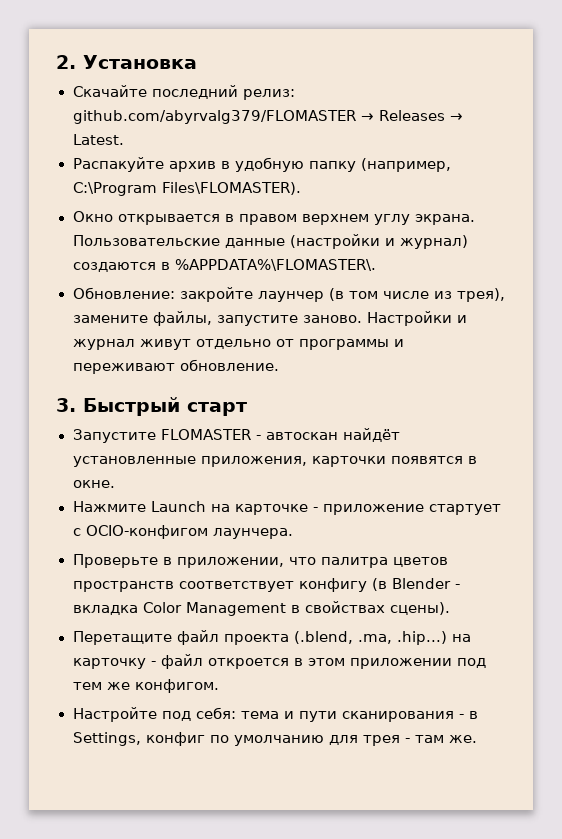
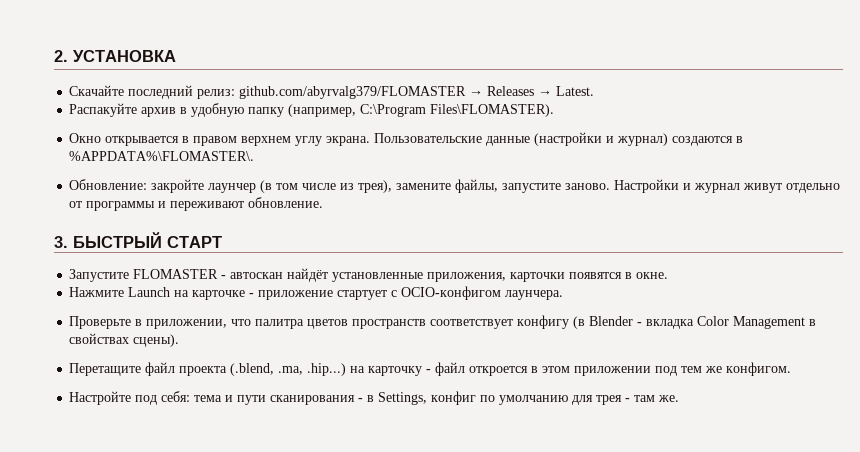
[83,55,197,69] Установка -> [73,50,176,62] УСТАНОВКА
[83,397,247,416] Быстрый старт -> [73,232,222,248] БЫСТРЫЙ СТАРТ

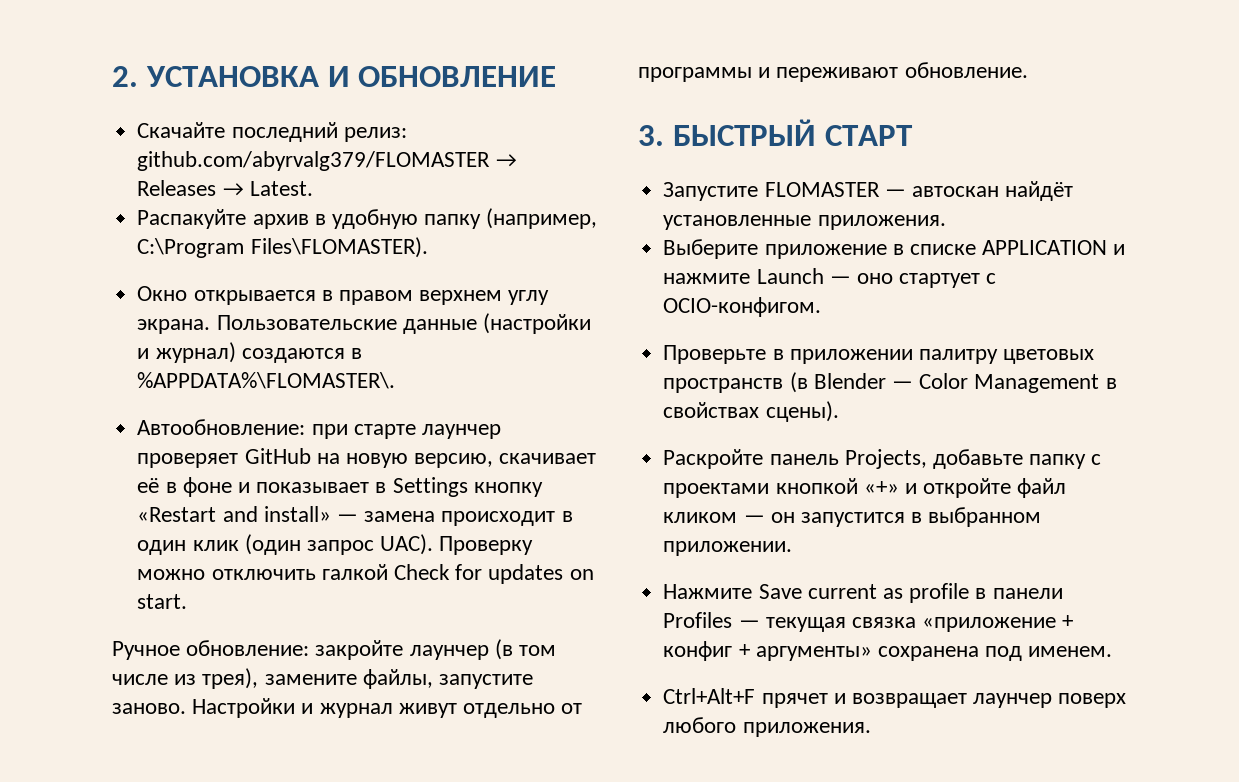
(176, 56) none -> [327,66,557,87] И ОБНОВЛЕНИЕ
[69,179,148,190] Обновление: -> [137,419,501,439] [137,448,597,468] [137,477,543,497] [137,506,573,526] [137,534,534,555] [137,564,594,584] [137,594,188,609] [112,640,310,660] Автообновление: при старте лаунчер проверяет GitHub на новую версию, скачивает её в фоне и показывает в Settings кнопку «Restart and install» — замена происходит в один клик (один запрос UAC). Проверку можно отключить галкой Check for updates on start. // Ручное обновление:
[221,275,227,279] - -> [884,189,906,197] —
[427,272,669,282] [69,286,564,300] [69,315,695,329] приложения, карточки появятся в окне. // Нажмите Launch на карточке - приложение стартует с OCIO-конфигом лаунчера. // Проверьте в приложении, что палитра цветов пространств соответствует конфигу (в Blender - вкладка -> [817,215,946,230] [663,239,1126,259] [663,268,997,288] [663,297,822,317] [663,345,1095,364] [663,372,913,393] приложения. // Выберите приложение в списке APPLICATION и нажмите Launch — оно стартует с OCIO-конфигом. // Проверьте в приложении палитру цветовых пространств (в Blender —
[69,362,792,376] [69,391,680,405] Перетащите файл проекта (.blend, .ma, .hip...) на карточку - файл откроется в этом приложении под тем же конфигом. // Настройте под себя: тема и пути сканирования - в Settings, конфиг по умолчанию для трея - там же. -> [663,449,1102,469] [663,478,1067,498] [663,507,1042,527] [663,541,793,556] [663,583,1063,603] [663,612,1074,632] [663,641,1113,661] [663,688,1127,708] [663,717,871,737] Раскройте панель Projects, добавьте папку с проектами кнопкой «+» и откройте файл кликом — он запустится в выбранном приложении. // Нажмите Save current as profile в панели Profiles — текущая связка «приложение + конфиг + аргументы» сохранена под именем. // Ctrl+Alt+F прячет и возвращает лаунчер поверх любого приложения.

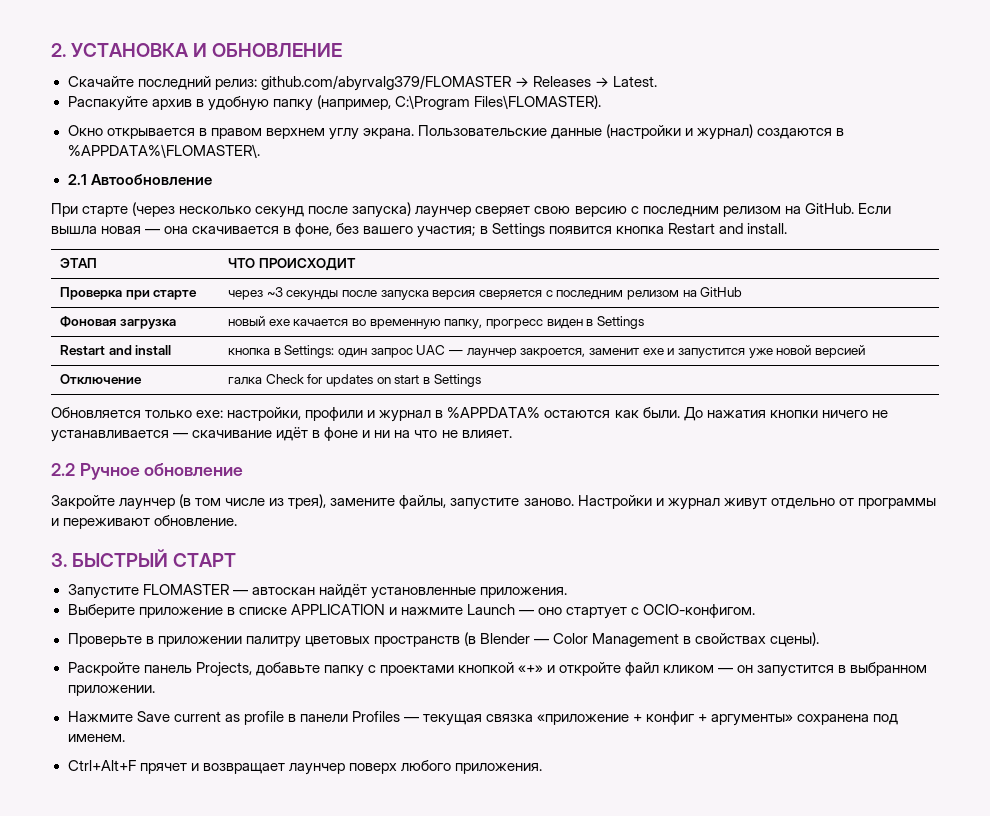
[137,419,501,439] [137,448,597,468] [137,477,543,497] [137,506,573,526] [137,534,534,555] [137,564,594,584] [137,594,188,609] [112,640,404,660] Автообновление: при старте лаунчер проверяет GitHub на новую версию, скачивает её в фоне и показывает в Settings кнопку «Restart and install» — замена происходит в один клик (один запрос UAC). Проверку можно отключить галкой Check for updates on start. // Ручное обновление: закройте -> [67,174,212,185] [51,202,891,218] [51,223,787,238] [60,258,98,268] [228,258,356,271] [60,287,198,300] [228,287,743,300] [60,316,176,329] [228,316,644,329] [60,345,172,356] [228,345,865,358] [60,374,143,384] [228,374,481,387] [51,407,888,422] [51,427,512,442] [51,463,244,480] [51,495,115,509] 2.1 Автообновление // При старте (через несколько секунд после запуска) лаунчер сверяет свою версию с последним релизом на GitHub. Если вышла новая — она скачивается в фоне, без вашего участия; в Settings появится кнопка Restart and install. // ЭТАП | ЧТО ПРОИСХОДИТ // Проверка при старте | через ~3 секунды после запуска версия сверяется с последним релизом на GitHub // Фоновая загрузка | новый exe качается во временную папку, прогресс виден в Settings // Restart and install | кнопка в Settings: один запрос UAC — лаунчер закроется, заменит exe и запустится уже новой версией // Отключение | галка Check for updates on start в Settings // Обновляется только exe: настройки, профили и журнал в %APPDATA% остаются как были. До нажатия кнопки ничего не устанавливается — скачивание идёт в фоне и ни на что не влияет. // 2.2 Ручное обновление // Закройте

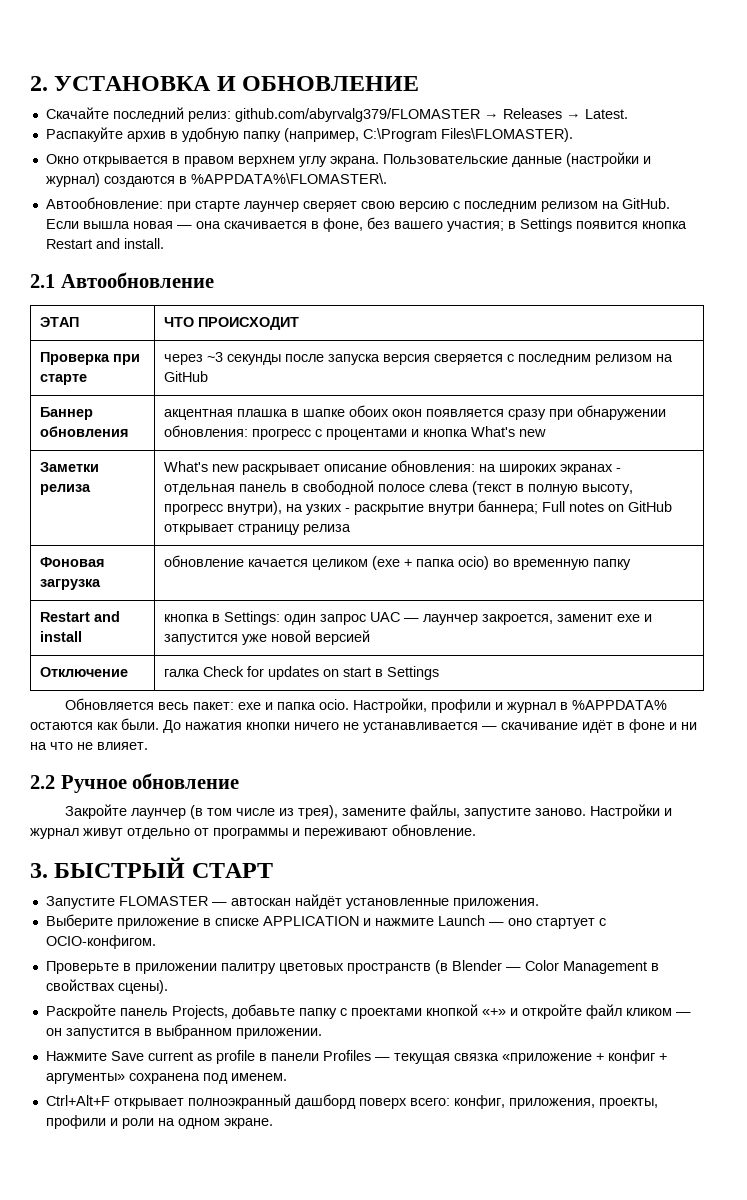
[67,174,212,185] [51,202,412,218] 2.1 Автообновление // При старте (через несколько секунд после запуска) -> [45,197,240,212] Автообновление: при старте
(787, 228) none -> [30,272,214,288] // 2.1 Автообновление
[60,316,176,329] [228,316,644,329] Фоновая загрузка | новый exe качается во временную папку, прогресс виден в Settings -> [40,407,94,420] [40,426,129,437] [164,405,667,420] [164,425,547,440] [40,462,100,472] [40,484,92,495] [164,460,622,475] [164,480,634,495] [164,500,673,515] [164,524,352,535] [40,557,105,567] [40,579,102,590] [164,555,632,570] Баннер обновления | акцентная плашка в шапке обоих окон появляется сразу при обнаружении обновления: прогресс с процентами и кнопка What's new // Заметки релиза | What's new раскрывает описание обновления: на широких экранах - отдельная панель в свободной полосе слева (текст в полную высоту, прогресс внутри), на узких - раскрытие внутри баннера; Full notes on GitHub открывает страницу релиза // Фоновая загрузка | обновление качается целиком (exe + папка ocio) во временную папку
[145,407,302,421] только exe: настройки, -> [157,698,427,713] весь пакет: exe и папка ocio. Настройки,
[139,760,542,775] прячет и возвращает лаунчер поверх любого приложения. -> [113,1094,658,1109] [45,1115,273,1129] открывает полноэкранный дашборд поверх всего: конфиг, приложения, проекты, профили и роли на одном экране.

